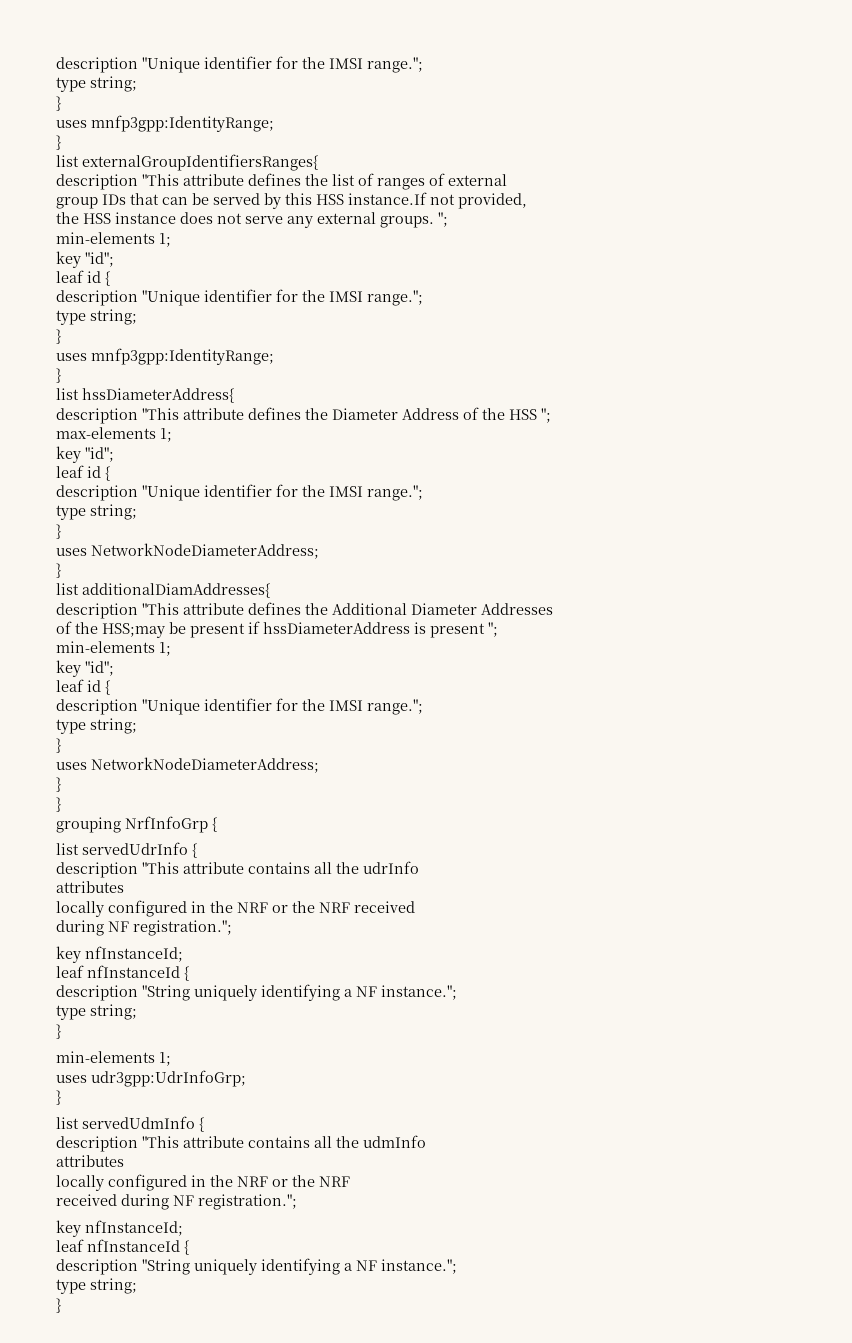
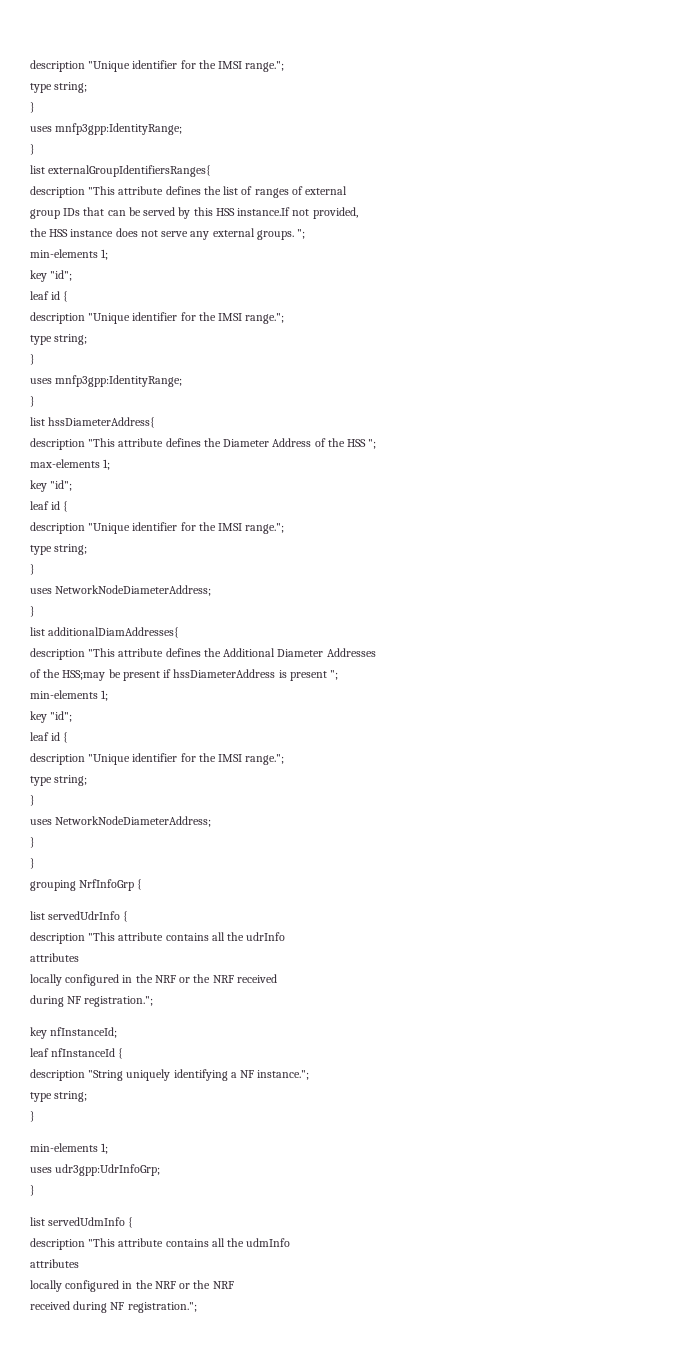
[56,1220,183,1237] [56,1239,189,1255] [56,1258,457,1275] [56,1278,137,1294] [56,1298,61,1313] // key nfInstanceId; // leaf nfInstanceId { // description "String uniquely identifying a NF instance."; // type string; // } -> (197, 1307) none

